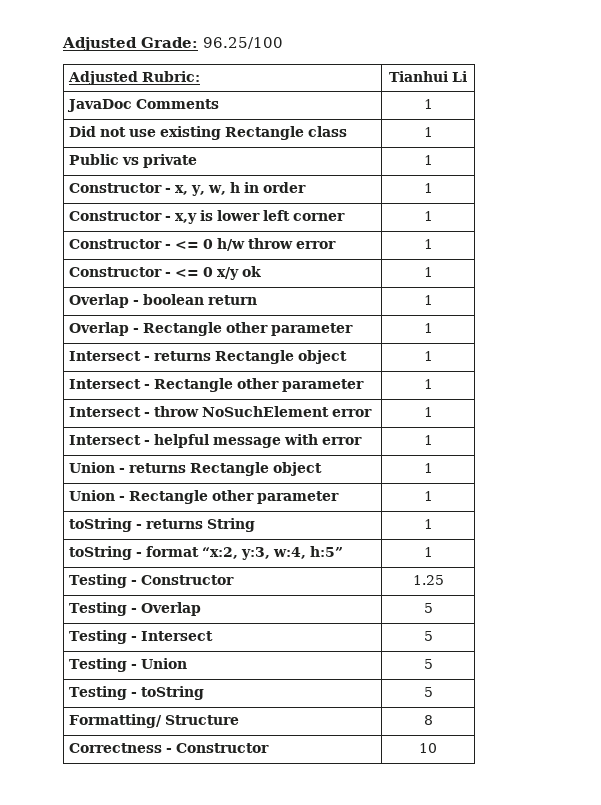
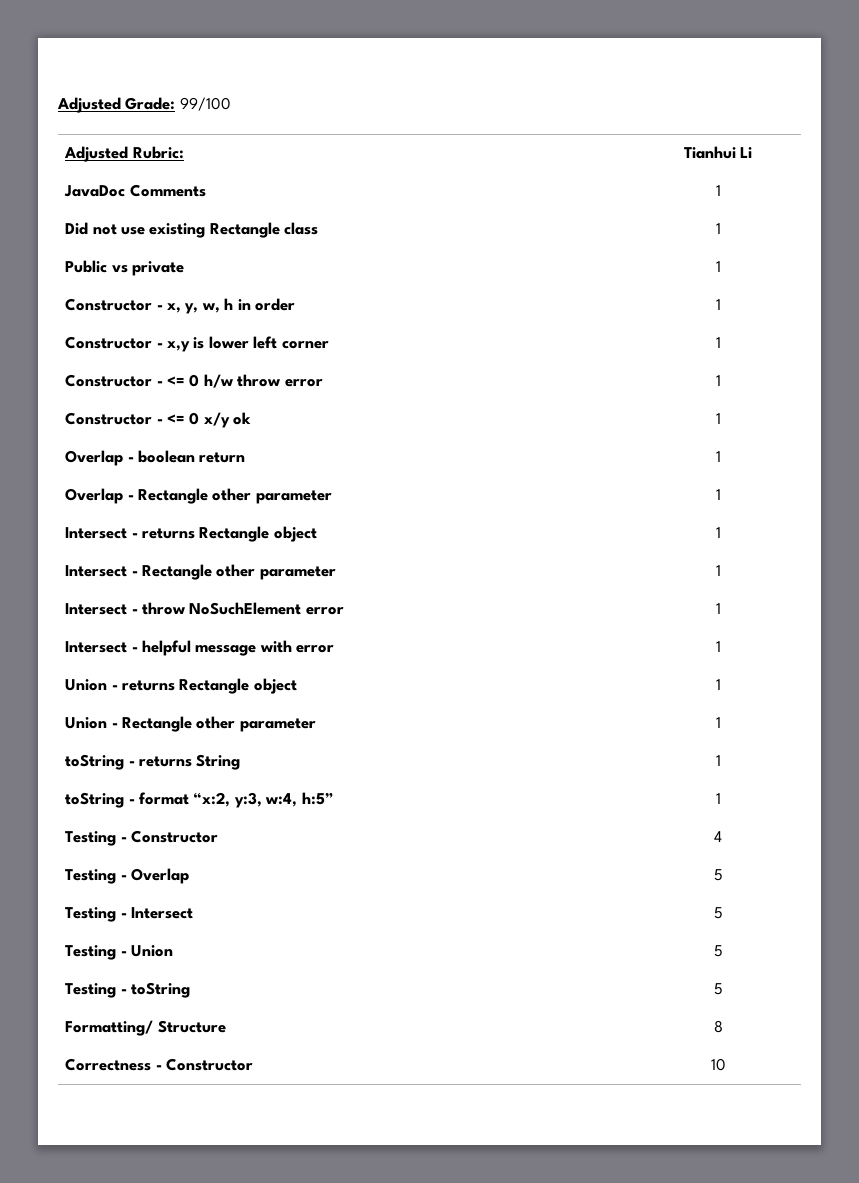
[203,37,283,49] 96.25/100 -> [179,97,231,111] 99/100
[412,575,444,585] 1.25 -> [714,831,722,842] 4

